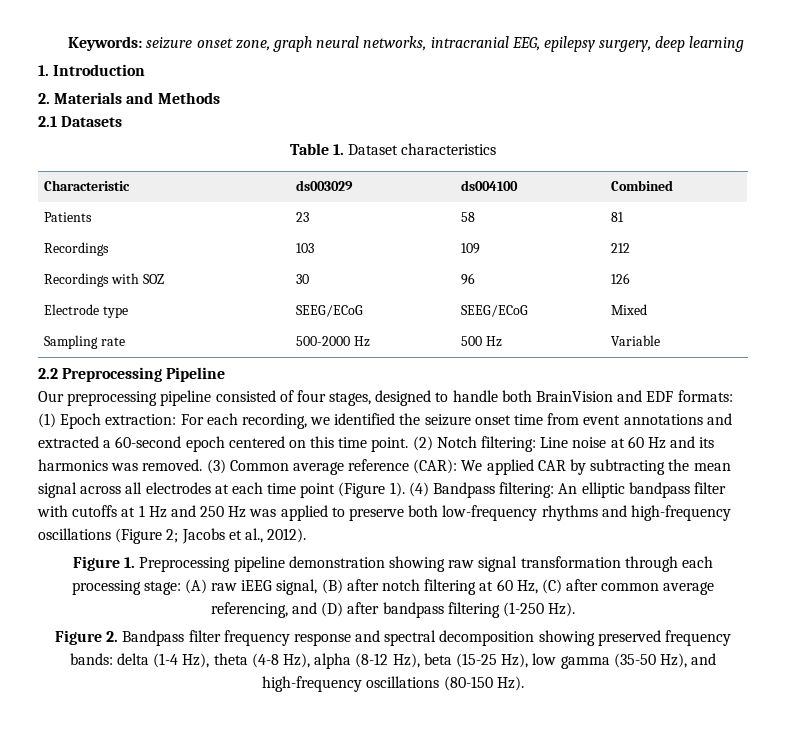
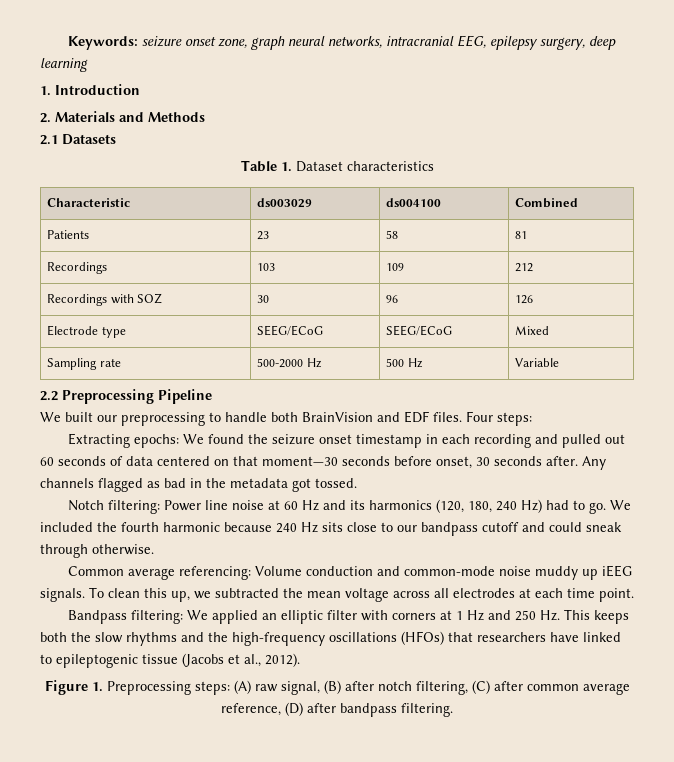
[38,390,432,406] Our preprocessing pipeline consisted of four stages, designed -> [40,412,205,426] We built our preprocessing
[677,390,733,402] [38,413,732,429] [38,436,569,452] formats: (1) Epoch extraction: For each recording, we identified the seizure onset time from event annotations and extracted a 60-second epoch centered on this time point. (2) Notch filtering: Line -> [433,411,532,426] [68,433,626,448] [40,456,606,470] [40,478,357,492] [68,500,229,514] files. Four steps: // Extracting epochs: We found the seizure onset timestamp in each recording and pulled out 60 seconds of data centered on that moment—30 seconds before onset, 30 seconds after. Any channels flagged as bad in the metadata got tossed. // Notch filtering: Power line
[111,459,666,475] was removed. (3) Common average reference (CAR): We applied CAR by subtracting -> [436,499,632,514] [40,522,622,536] [40,544,154,558] [68,565,633,580] [40,587,279,602] (120, 180, 240 Hz) had to go. We included the fourth harmonic because 240 Hz sits close to our bandpass cutoff and could sneak through otherwise. // Common average referencing: Volume conduction and common-mode noise muddy up iEEG signals. To clean this up, we subtracted
[38,482,77,498] signal -> [345,588,389,602] voltage
[300,482,690,498] point (Figure 1). (4) Bandpass filtering: An elliptic bandpass -> [599,588,634,602] [68,610,324,624] point. // Bandpass filtering: We applied an elliptic
[72,505,118,517] cutoffs -> [392,613,437,620] corners
[228,505,538,521] Hz was applied to preserve both low-frequency -> [540,609,630,624] [40,632,123,643] Hz. This keeps both the slow
[630,505,731,521] [38,528,225,544] high-frequency oscillations (Figure 2; Jacobs -> [208,631,621,646] [40,653,224,668] the high-frequency oscillations (HFOs) that researchers have linked to epileptogenic tissue (Jacobs
[233,556,713,572] [71,580,181,595] pipeline demonstration showing raw signal transformation through each processing stage: -> [194,681,230,695] steps:
[241,580,273,591] iEEG -> (278, 688) none
[424,579,538,595] filtering at 60 Hz, -> [415,681,468,695] filtering,
[210,602,318,618] referencing, and -> [221,703,281,716] reference,
[447,602,576,618] [54,630,732,646] [69,653,717,669] [262,676,524,692] filtering (1-250 Hz). // Figure 2. Bandpass filter frequency response and spectral decomposition showing preserved frequency bands: delta (1-4 Hz), theta (4-8 Hz), alpha (8-12 Hz), beta (15-25 Hz), low gamma (35-50 Hz), and high-frequency oscillations (80-150 Hz). -> [401,703,453,717] filtering.

